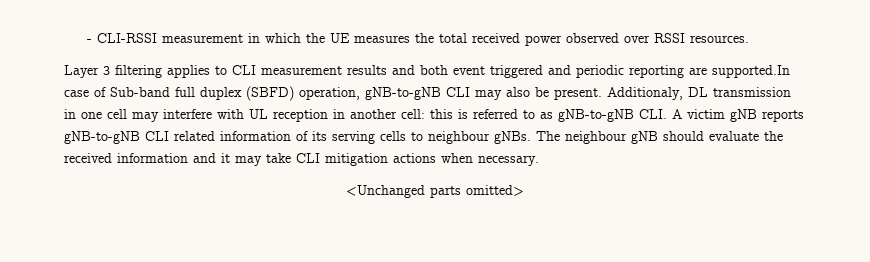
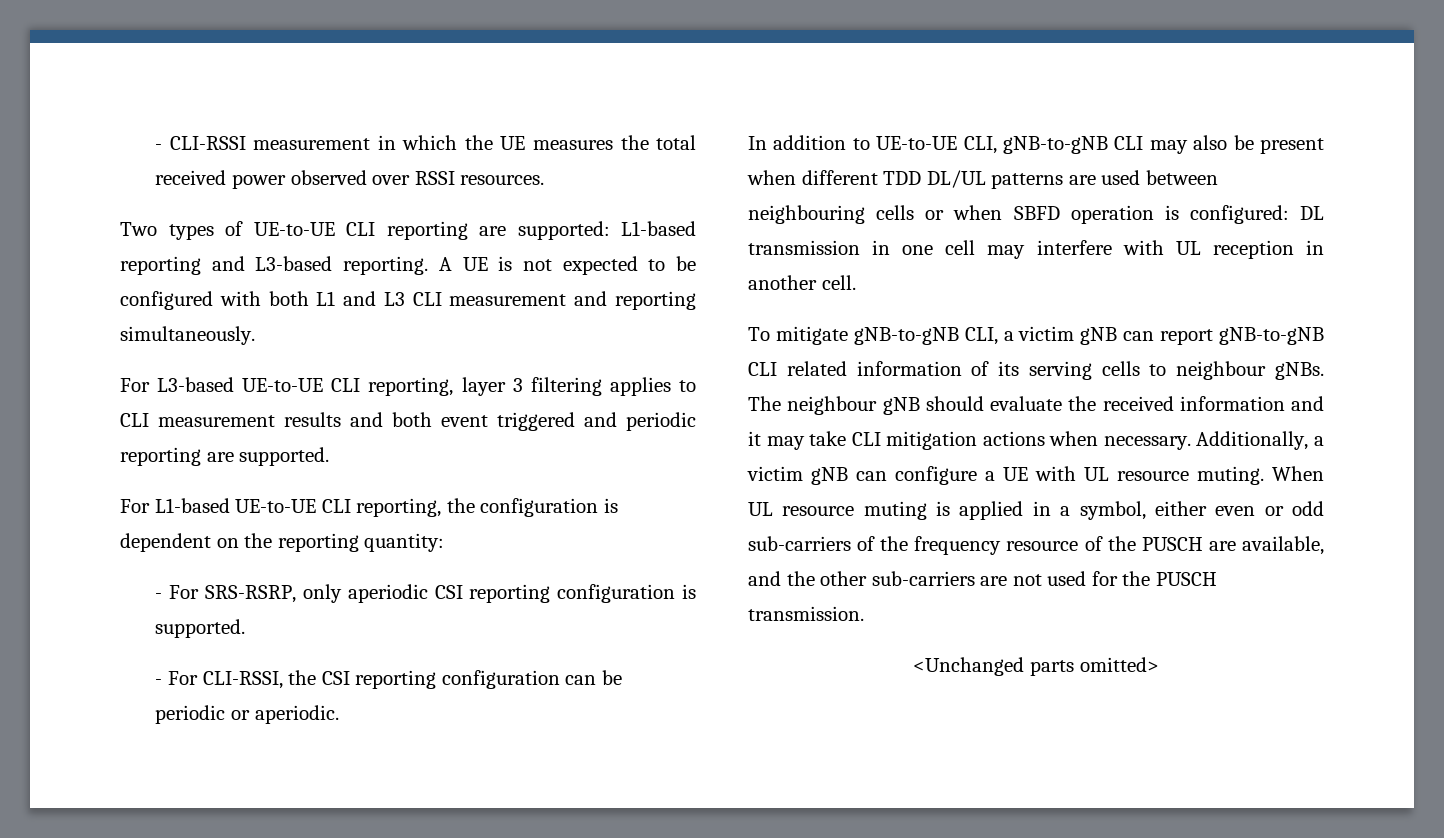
[64,65,99,78] Layer -> [120,221,696,240] [120,256,696,275] [120,291,696,310] [120,326,255,345] [120,377,506,396] Two types of UE-to-UE CLI reporting are supported: L1-based reporting and L3-based reporting. A UE is not expected to be configured with both L1 and L3 CLI measurement and reporting simultaneously. // For L3-based UE-to-UE CLI reporting, layer
[712,65,790,78] [64,86,360,101] supported.In case of Sub-band full duplex (SBFD) operation, -> [239,447,330,466] [120,498,618,517] [120,533,445,552] [155,584,696,603] [155,619,246,638] [155,670,622,689] [155,705,339,724] [748,135,997,154] supported. // For L1-based UE-to-UE CLI reporting, the configuration is dependent on the reporting quantity: // - For SRS-RSRP, only aperiodic CSI reporting configuration is supported. // - For CLI-RSSI, the CSI reporting configuration can be periodic or aperiodic. // In addition to UE-to-UE CLI,
[554,87,683,100] present. Additionaly, -> [1260,138,1324,154] [747,170,1218,189] [748,205,1289,224] present when different TDD DL/UL patterns are used between neighbouring cells or when SBFD operation is configured:
[401,109,804,122] cell: this is referred to as gNB-to-gNB CLI. A victim gNB reports -> [821,275,856,290] [748,326,1214,345] cell. // To mitigate gNB-to-gNB CLI, a victim gNB can report
(539, 160) none -> [1196,431,1324,450] [747,466,1324,485] [748,501,1324,520] [748,536,1325,555] [748,571,1217,586] [748,606,864,621] Additionally, a victim gNB can configure a UE with UL resource muting. When UL resource muting is applied in a symbol, either even or odd sub-carriers of the frequency resource of the PUSCH are available, and the other sub-carriers are not used for the PUSCH transmission.

